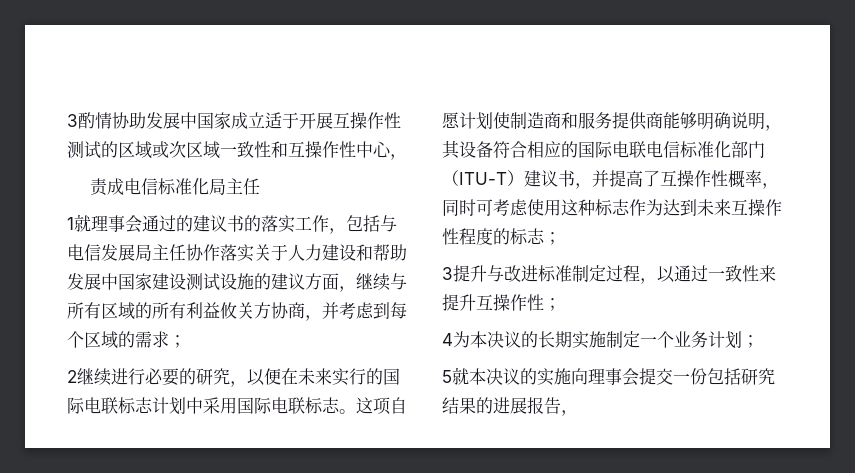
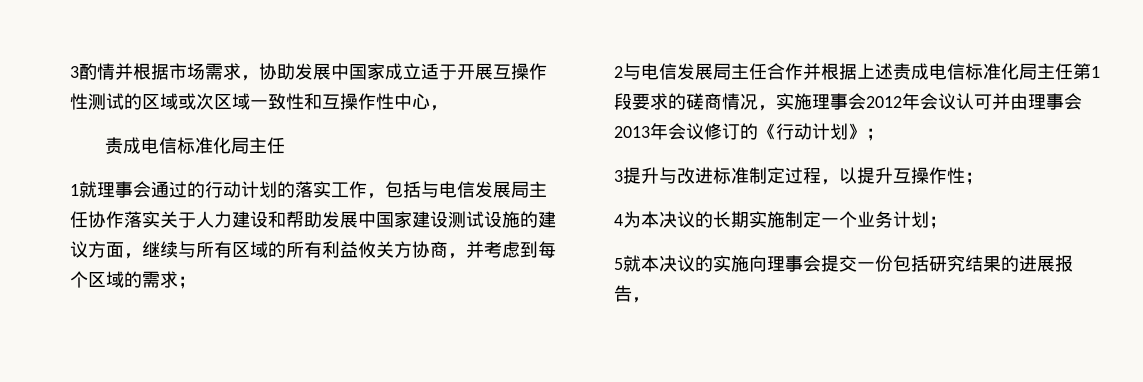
(112, 120) none -> [115,63,259,81] 并根据市场需求，
[193,215,244,232] 建议书 -> [205,181,277,198] 行动计划
[77,368,400,387] [67,397,407,415] [442,112,782,131] [442,140,765,159] [442,170,779,189] [442,199,782,216] [442,228,545,245] 继续进行必要的研究，以便在未来实行的国际电联标志计划中采用国际电联标志。这项自愿计划使制造商和服务提供商能够明确说明，其设备符合相应的国际电联电信标准化部门（ITU-T）建议书，并提高了互操作性概率，同时可考虑使用这种标志作为达到未来互操作性程度的标志 -> [623,63,1100,80] [614,93,1082,111] [614,123,866,140] 与电信发展局主任合作并根据上述责成电信标准化局主任第1段要求的磋商情况，实施理事会2012年会议认可并由理事会2013年会议修订的《行动计划》
[674,265,776,282] 通过一致性来 -> (857, 175) none

